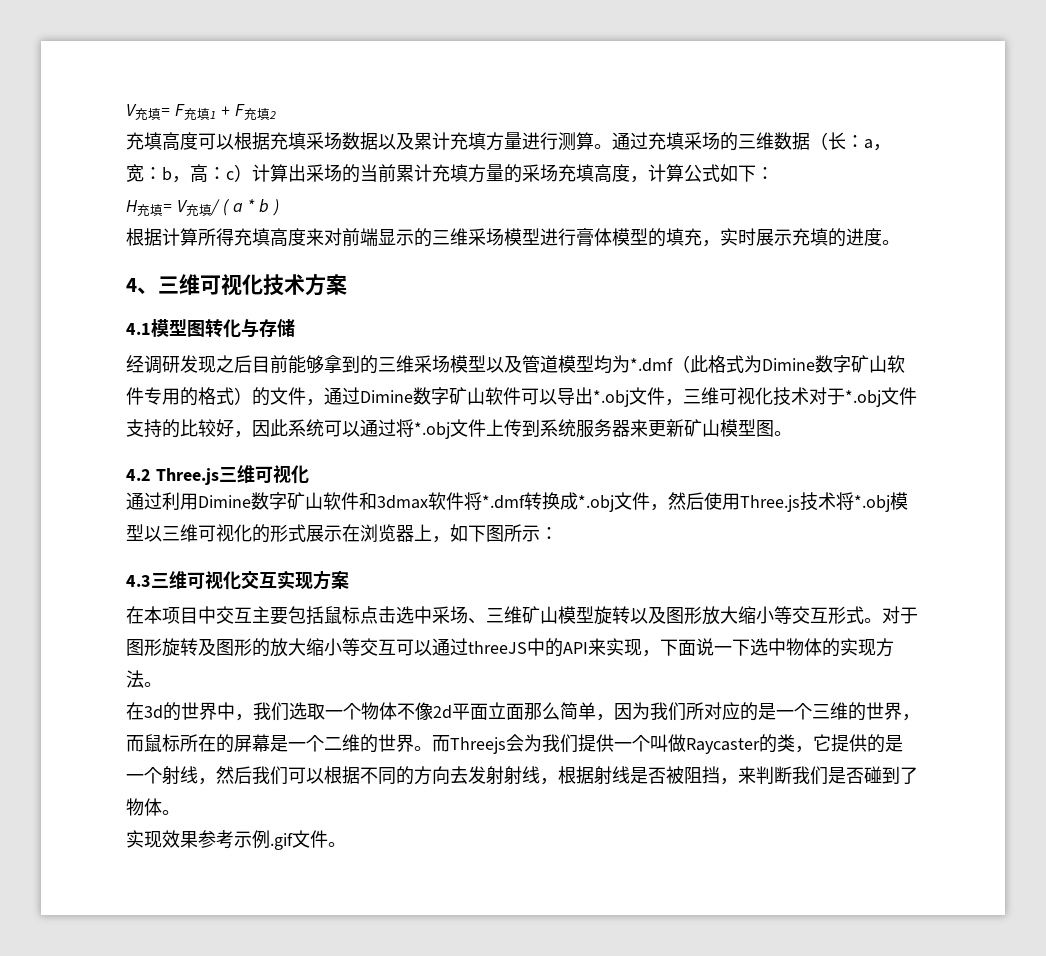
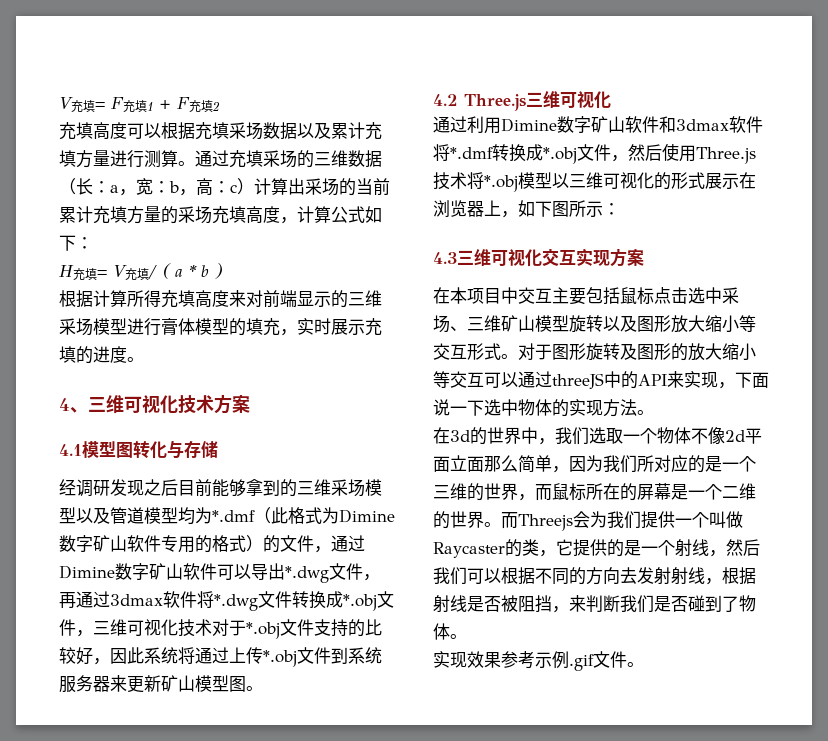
(593, 396) none -> [285,563,380,583] [59,591,343,611] *.dwg文件，再通过3dmax软件将*.dwg文件转换成
[324,419,522,439] 可以通过将*.obj文件上传 -> [178,647,331,667] 将通过上传*.obj文件

